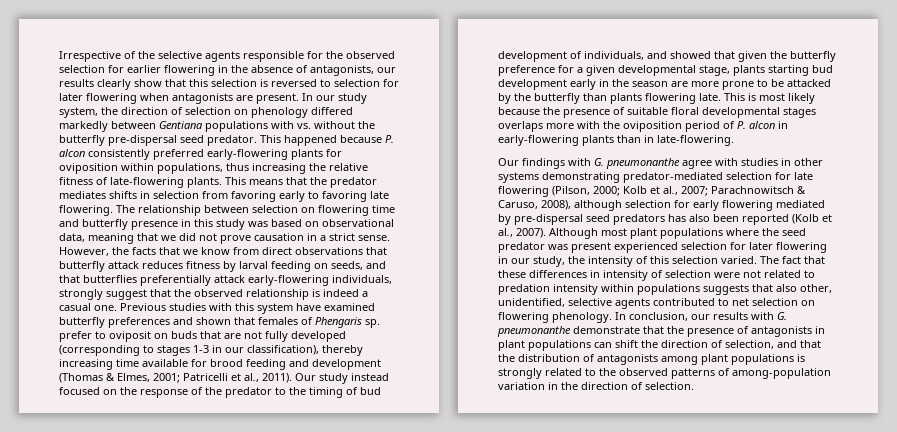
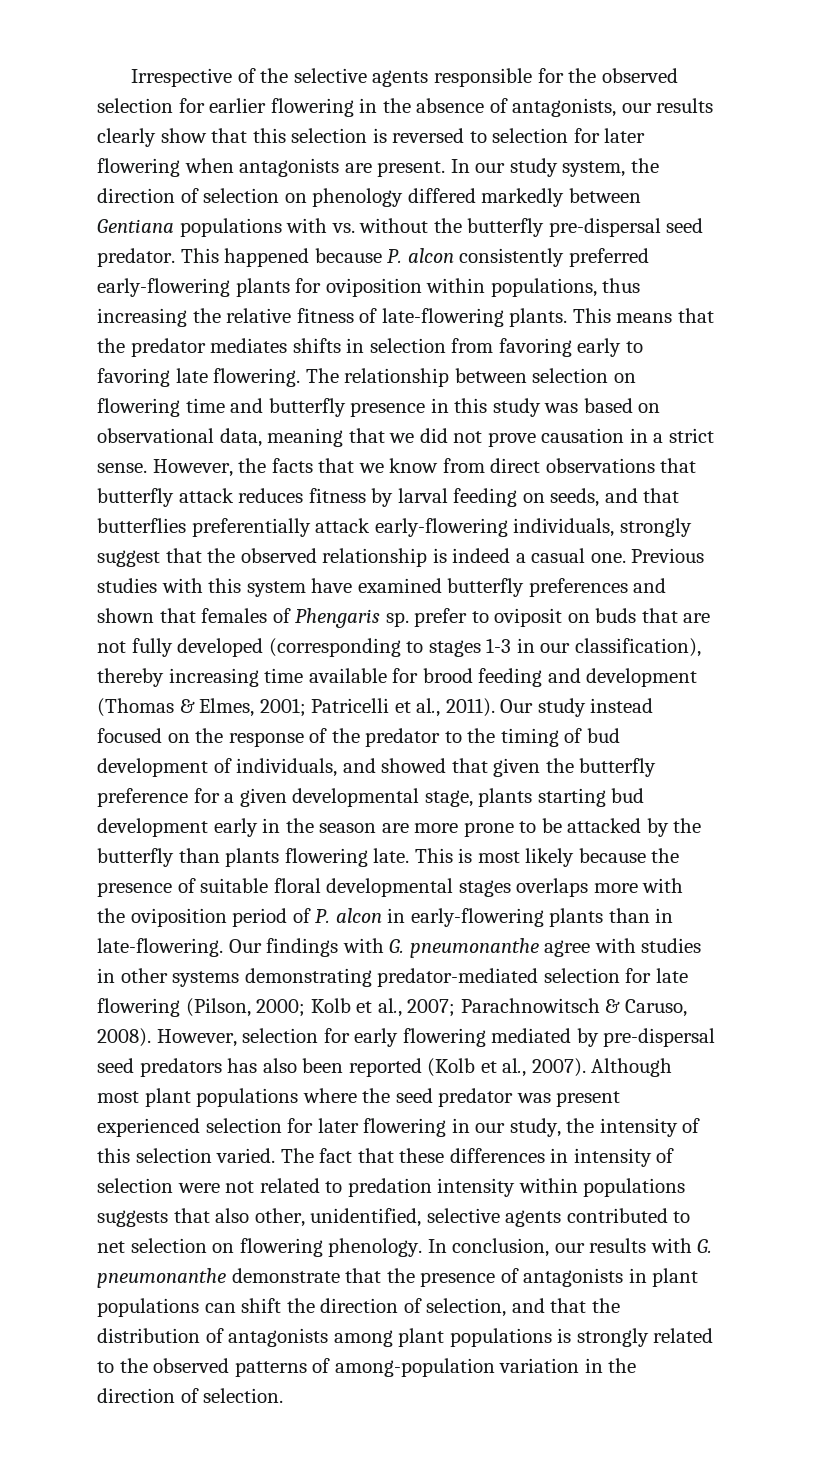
(734, 140) // -> (223, 947) none
[541,200,622,211] 2008), although -> [97,1028,237,1047] 2008). However,

